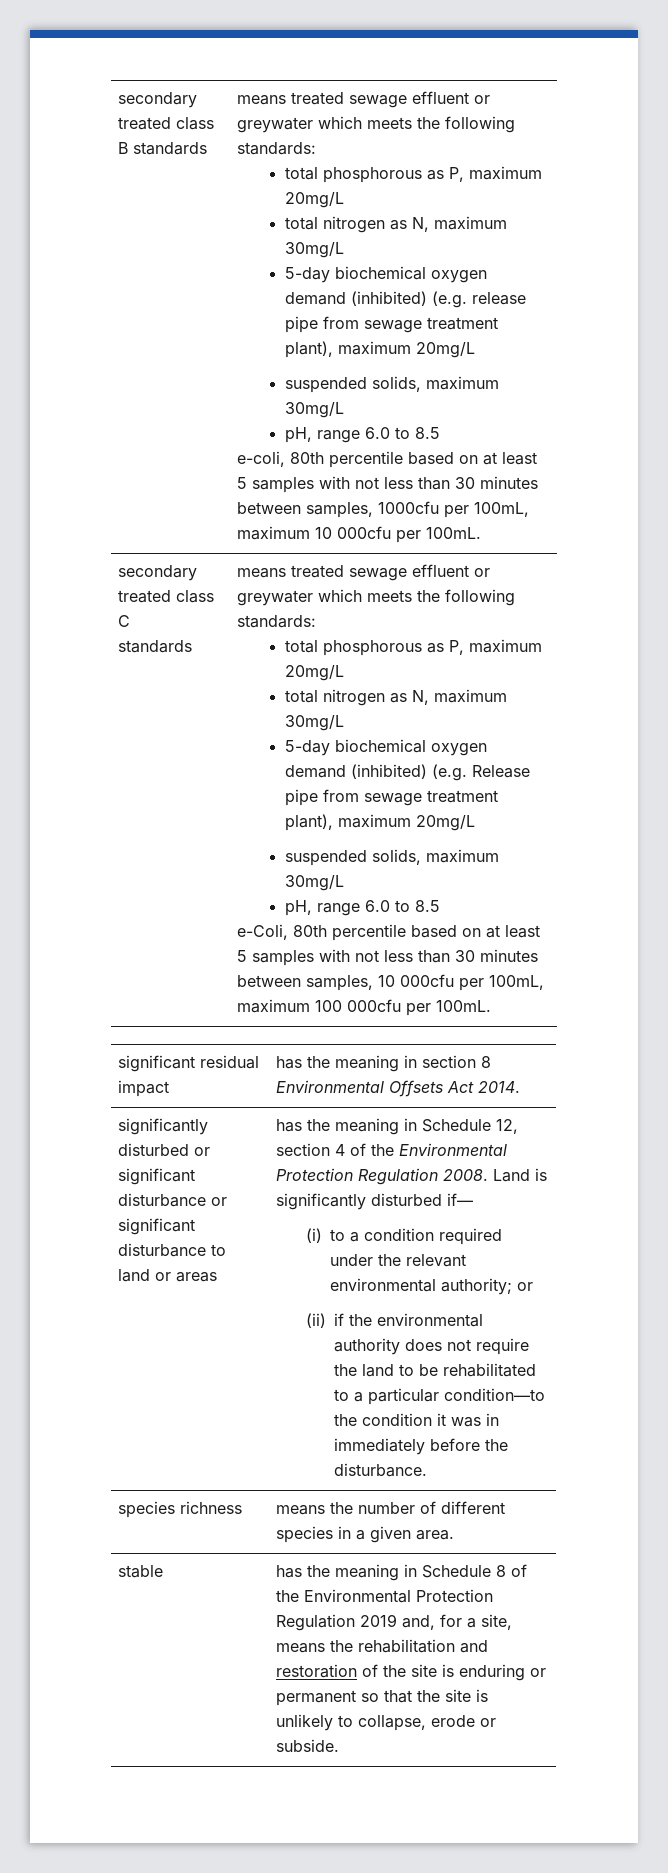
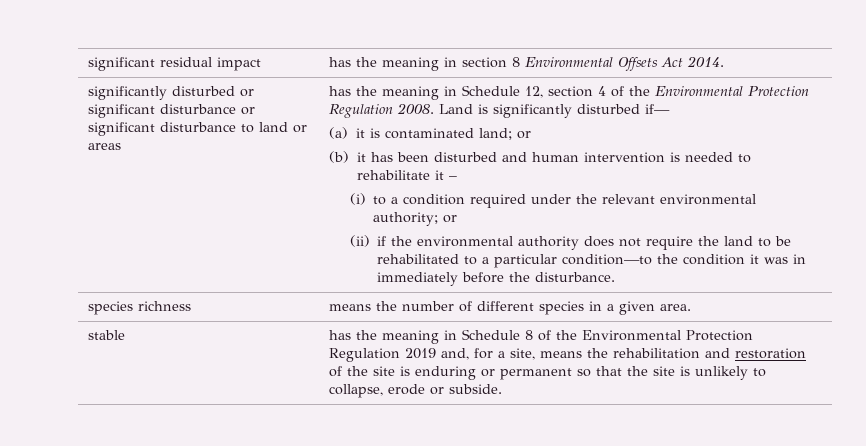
[118,92,198,108] [118,117,215,130] [118,142,208,155] [237,91,491,108] [237,116,516,133] [237,142,317,155] [284,166,542,183] [284,192,344,208] [284,216,507,233] [284,242,344,258] [284,266,487,283] [284,291,526,308] [284,316,498,333] [284,341,475,358] [284,376,499,393] [284,402,344,418] [284,427,440,443] [237,451,538,468] [237,476,539,493] [237,501,530,518] [237,526,482,543] [118,565,198,581] [118,590,215,603] [118,615,131,627] [118,640,193,653] [237,564,491,581] [237,589,516,606] [237,615,317,628] [284,639,542,656] [284,665,344,681] [284,689,507,706] [284,715,344,731] [284,739,487,756] [284,764,530,781] [284,789,498,806] [284,814,475,831] [284,849,499,866] [284,875,344,891] [284,900,440,916] [237,924,541,941] [237,949,539,966] [237,974,545,991] [237,999,492,1016] secondary treated class B standards | means treated sewage effluent or greywater which meets the following standards: // total phosphorous as P, maximum 20mg/L // total nitrogen as N, maximum 30mg/L // 5-day biochemical oxygen demand (inhibited) (e.g. release pipe from sewage treatment plant), maximum 20mg/L // suspended solids, maximum 30mg/L // pH, range 6.0 to 8.5 // e-coli, 80th percentile based on at least 5 samples with not less than 30 minutes between samples, 1000cfu per 100mL, maximum 10 000cfu per 100mL. // secondary treated class C // standards | means treated sewage effluent or greywater which meets the following standards: // total phosphorous as P, maximum 20mg/L // total nitrogen as N, maximum 30mg/L // 5-day biochemical oxygen demand (inhibited) (e.g. Release pipe from sewage treatment plant), maximum 20mg/L // suspended solids, maximum 30mg/L // pH, range 6.0 to 8.5 // e-Coli, 80th percentile based on at least 5 samples with not less than 30 minutes between samples, 10 000cfu per 100mL, maximum 100 000cfu per 100mL. // -> (88, 64) none
(474, 1199) none -> [329,127,531,140] [329,151,751,163] [356,170,457,180] // (a) it is contaminated land; or // (b) it has been disturbed and human intervention is needed to rehabilitate it –

